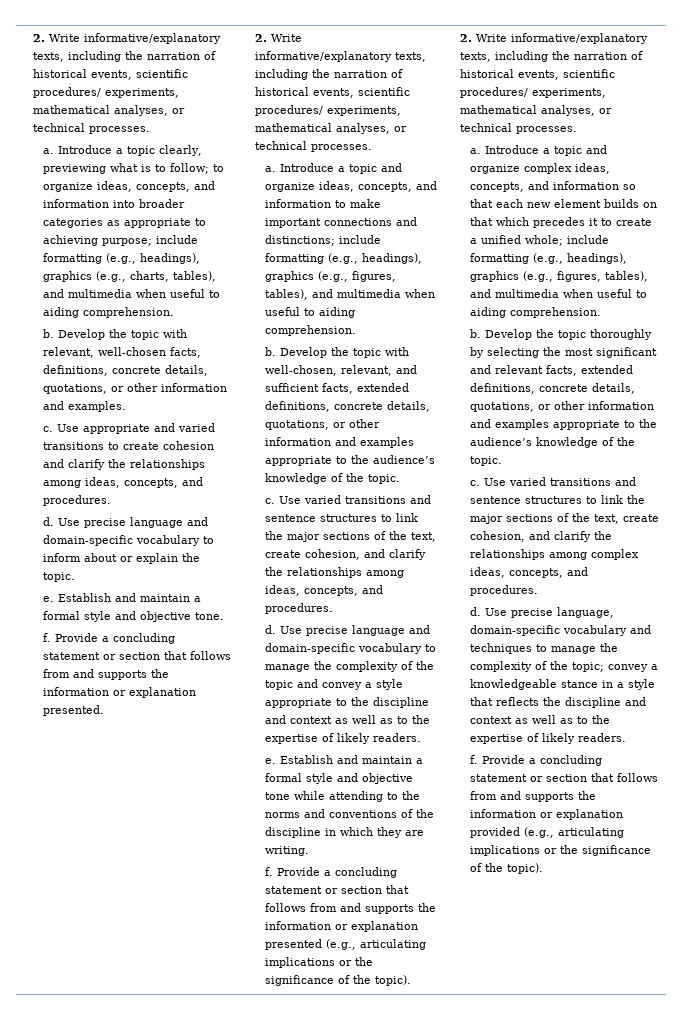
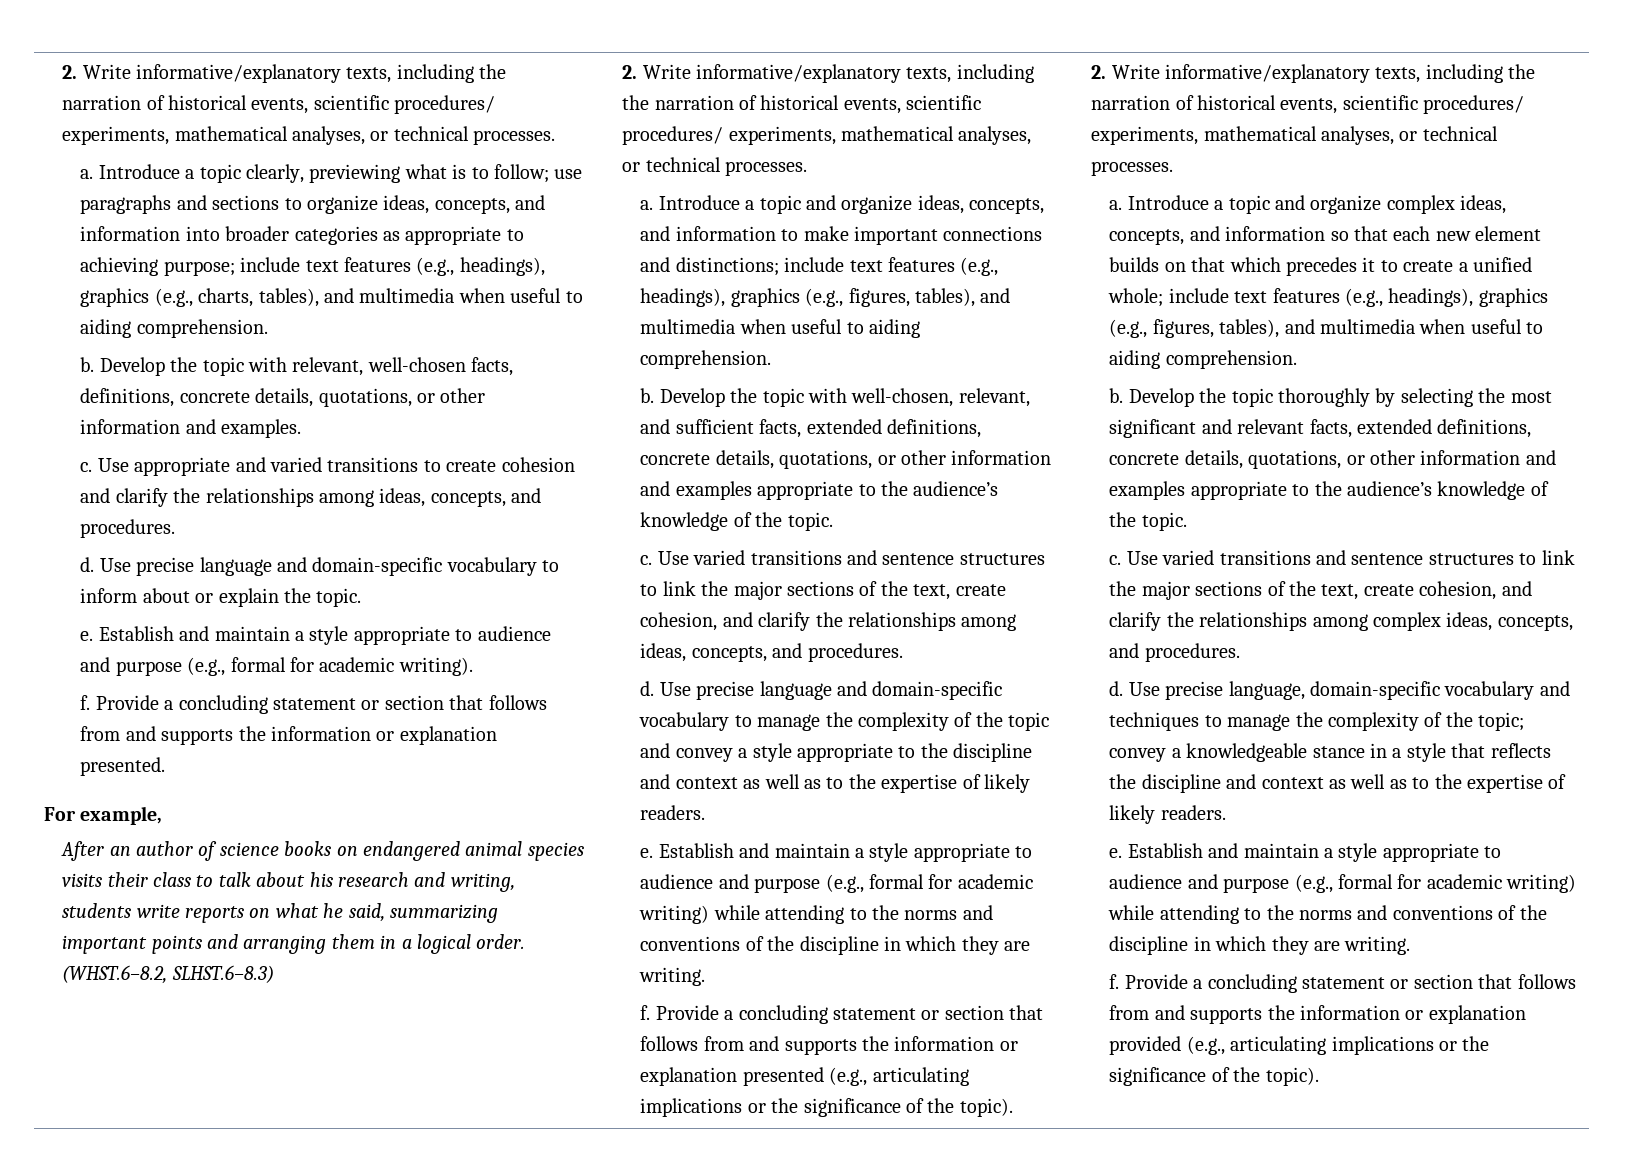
(209, 168) none -> [554,169,583,179] [80,195,280,214] use paragraphs and sections
[42,253,102,264] formatting -> [305,257,412,272] text features
[42,611,224,622] formal style and objective tone. -> [309,626,551,645] [80,657,473,676] style appropriate to audience and purpose (e.g., formal for academic writing).
(104, 710) none -> [43,806,163,825] [61,841,584,861] [62,872,515,892] [62,903,498,923] [62,934,526,954] [62,965,274,984] // For example, // After an author of science books on endangered animal species visits their class to talk about his research and writing, students write reports on what he said, summarizing important points and arranging them in a logical order. (WHST.6–8.2, SLHST.6–8.3)
[264,253,324,264] formatting -> [849,257,956,272] text features
[264,773,413,784] [264,792,290,800] formal style and objective tone -> [869,843,1033,862] [640,874,1033,893] [639,905,710,924] style appropriate to audience and purpose (e.g., formal for academic writing)
[469,253,529,264] formatting -> [1234,288,1340,303] text features
(626, 737) none -> [1109,843,1502,862] [1109,874,1577,893] [1108,905,1547,924] [1109,936,1411,955] // e. Establish and maintain a style appropriate to audience and purpose (e.g., formal for academic writing) while attending to the norms and conventions of the discipline in which they are writing.

